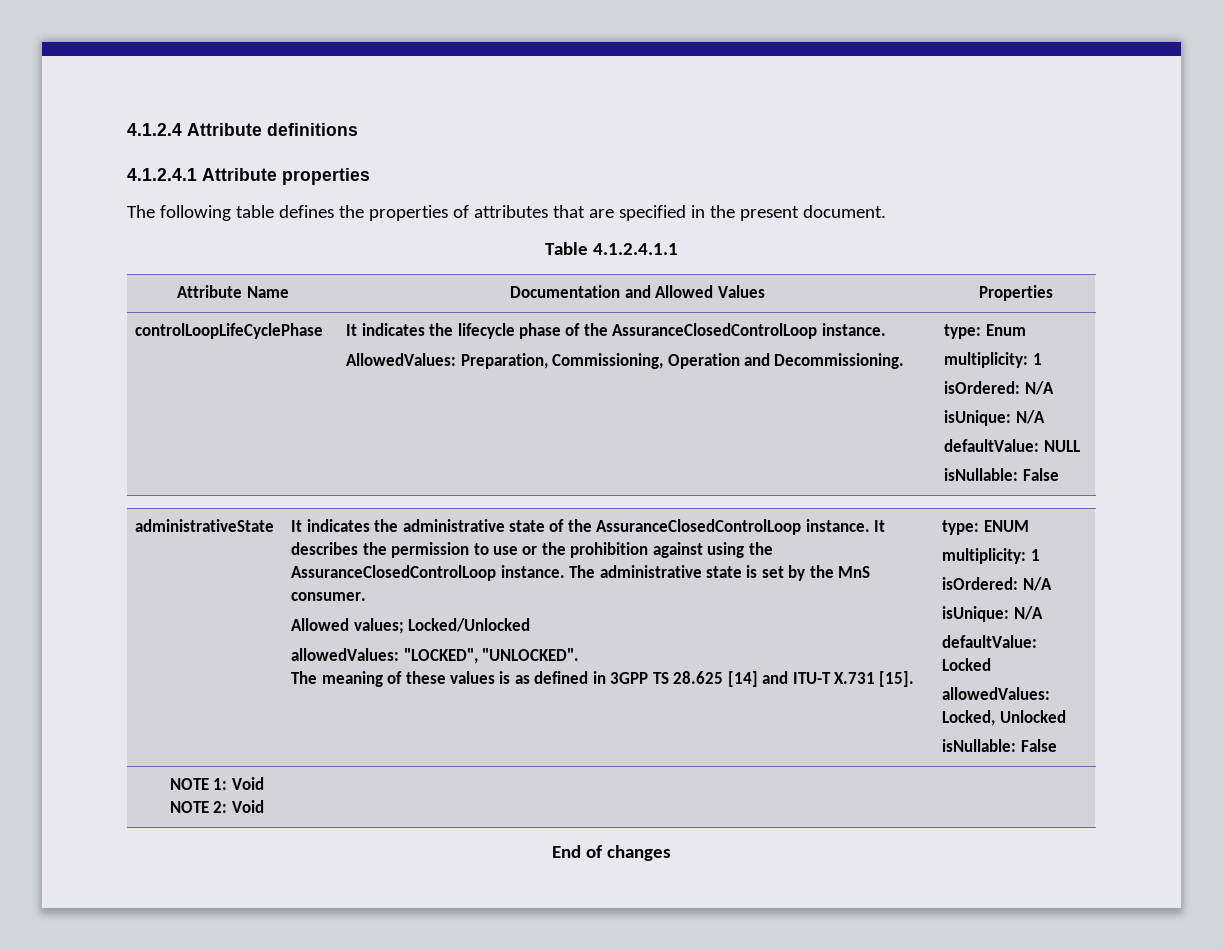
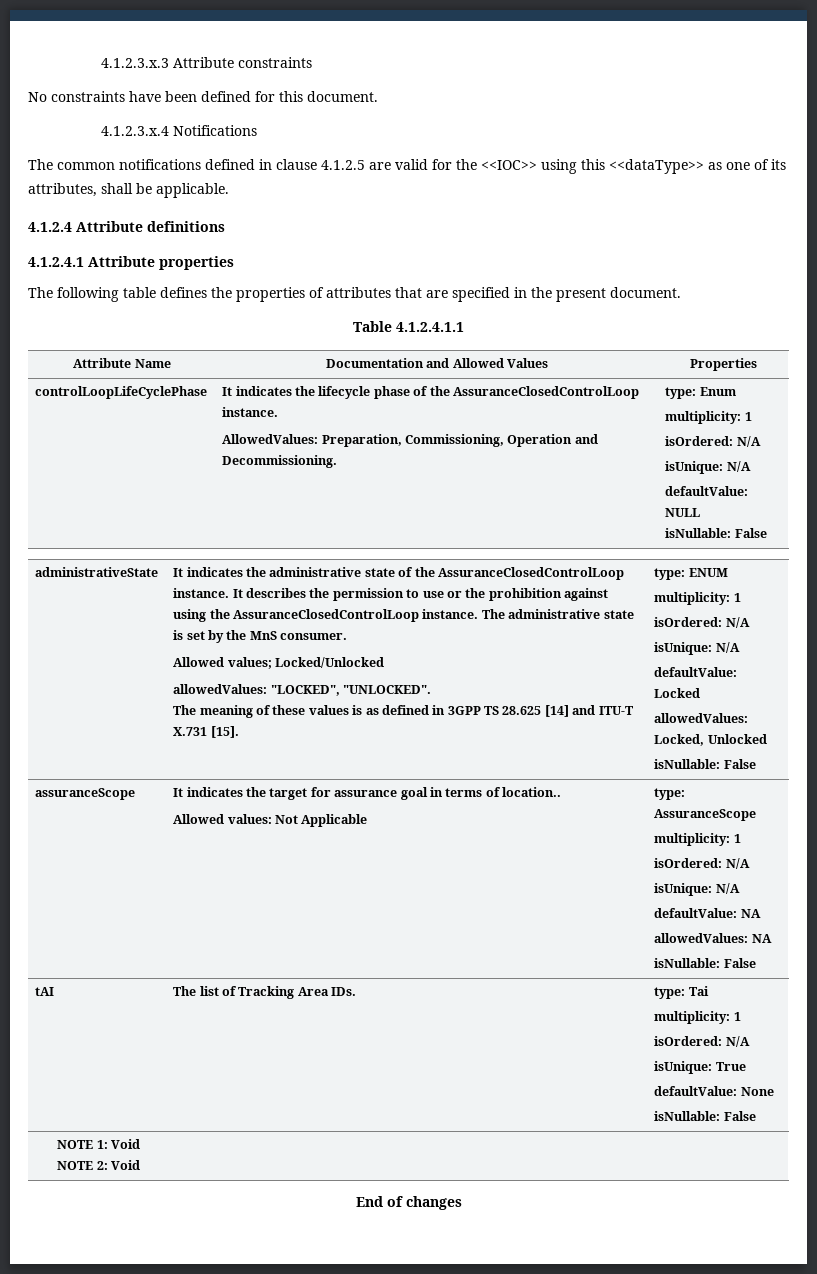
(127, 129) none -> [100,57,312,68] [28,91,378,102] [100,125,257,136] [28,159,786,174] [28,183,229,198] 4.1.2.3.x.3 Attribute constraints // No constraints have been defined for this document. // 4.1.2.3.x.4 Notifications // The common notifications defined in clause 4.1.2.5 are valid for the <<IOC>> using this <<dataType>> as one of its attributes, shall be applicable. //
(1057, 745) none -> [35,788,136,800] [173,787,562,800] [173,814,368,827] [654,788,686,800] [654,809,757,821] [654,833,741,846] [654,858,750,869] [654,883,740,896] [654,908,761,918] [654,933,772,943] [654,958,756,968] [35,987,55,996] [173,986,357,999] [654,986,709,999] [654,1011,741,1024] [654,1036,750,1047] [654,1061,746,1074] [654,1086,774,1096] [654,1111,756,1121] // assuranceScope | It indicates the target for assurance goal in terms of location.. // Allowed values: Not Applicable | type: AssuranceScope // multiplicity: 1 // isOrdered: N/A // isUnique: N/A // defaultValue: NA // allowedValues: NA // isNullable: False // tAI | The list of Tracking Area IDs. | type: Tai // multiplicity: 1 // isOrdered: N/A // isUnique: True // defaultValue: None // isNullable: False

